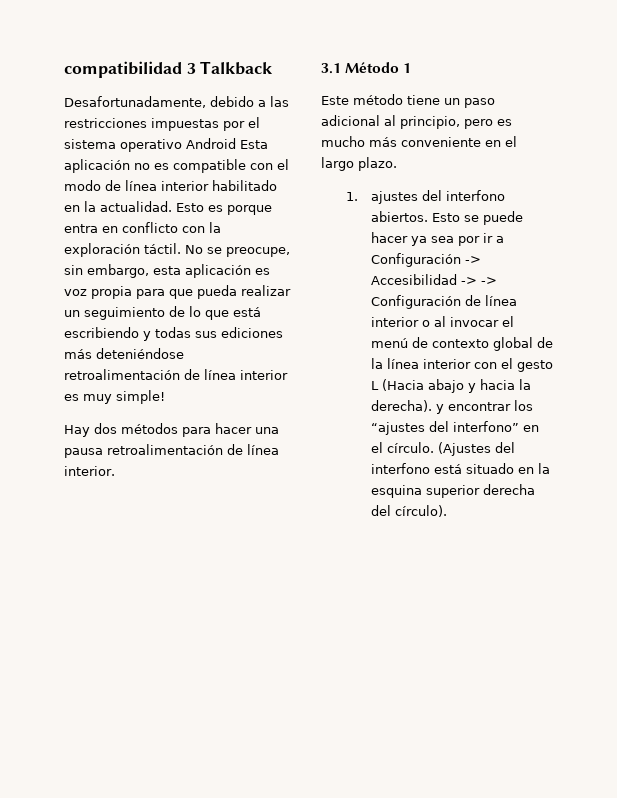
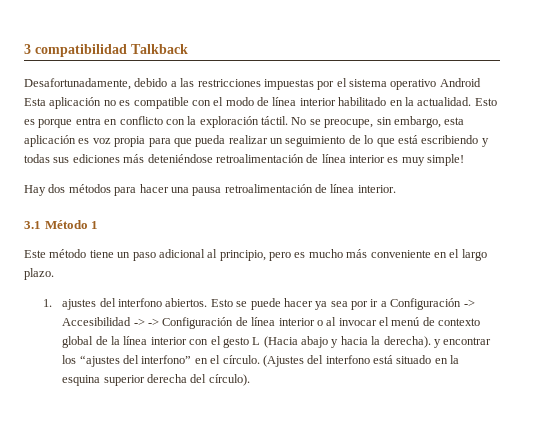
[64,61,196,78] compatibilidad 3 -> [24,44,127,57] 3 compatibilidad

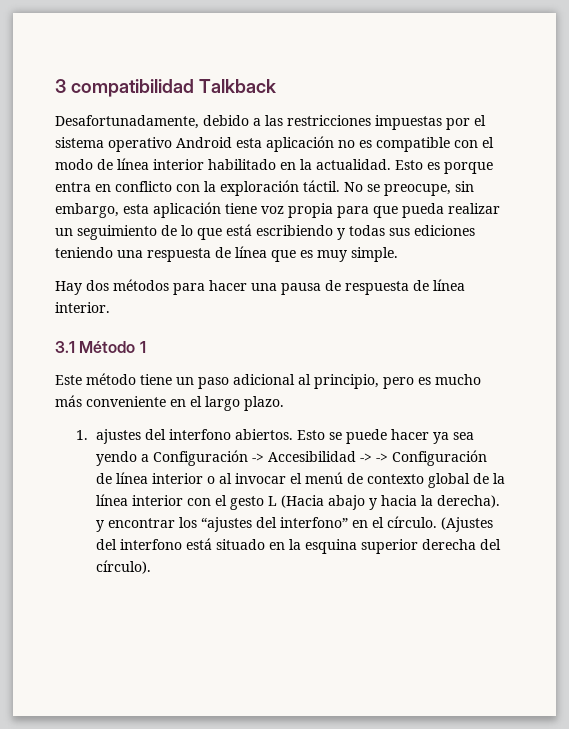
[24,98,46,106] Esta -> [236,138,262,148] esta
[78,138,90,144] es -> [225,203,257,214] tiene
[123,154,385,163] más deteniéndose retroalimentación de línea interior -> [55,246,296,262] teniendo una respuesta de línea que
[427,154,465,166] simple! -> [351,247,398,262] simple.
[224,184,313,193] retroalimentación -> [325,280,409,295] de respuesta
[351,299,379,310] por ir -> [96,451,138,466] yendo

